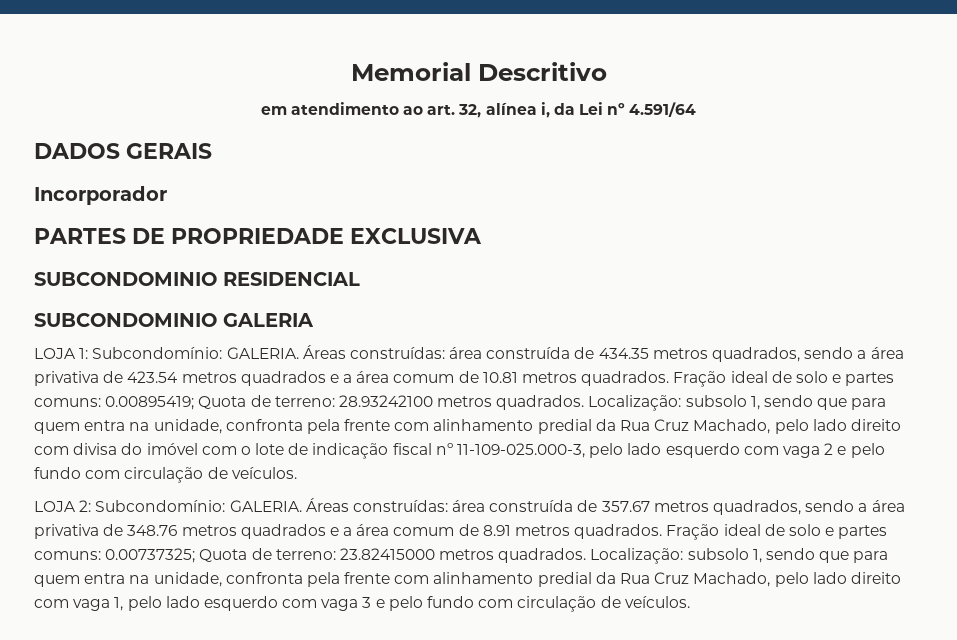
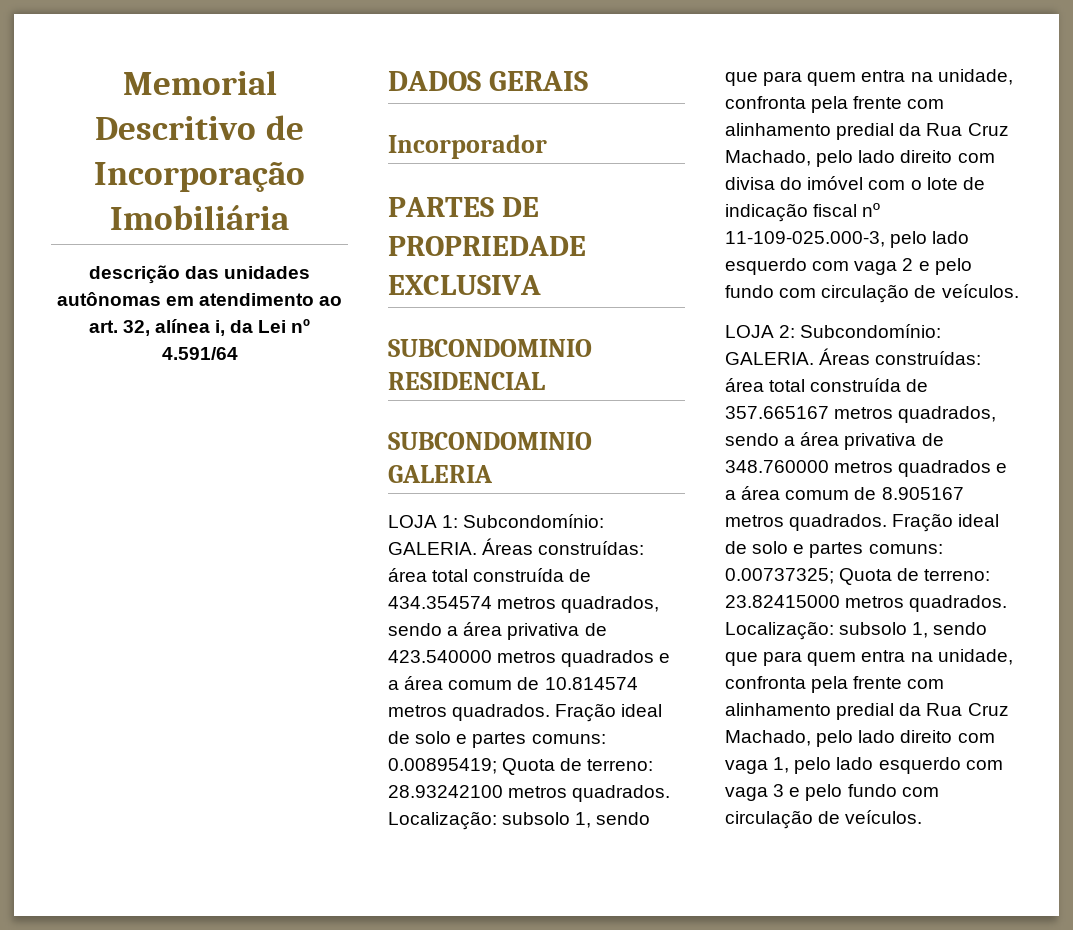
(607, 71) // -> [265,115,304,140] [94,162,305,192] [110,205,289,230] [88,265,311,284] [56,292,161,306] de Incorporação Imobiliária // descrição das unidades autônomas
[486,347,904,362] [34,371,518,386] construída de 434.35 metros quadrados, sendo a área privativa de 423.54 metros quadrados e a área comum de 10.81 -> [432,568,592,582] [388,596,660,613] [388,622,607,640] [388,650,671,667] [388,676,638,690] total construída de 434.354574 metros quadrados, sendo a área privativa de 423.540000 metros quadrados e a área comum de 10.814574
[489,500,905,515] [34,524,511,539] construída de 357.67 metros quadrados, sendo a área privativa de 348.76 metros quadrados e a área comum de 8.91 -> [769,378,929,392] [725,406,997,423] [725,432,944,450] [725,460,1008,477] [725,486,964,500] total construída de 357.665167 metros quadrados, sendo a área privativa de 348.760000 metros quadrados e a área comum de 8.905167

